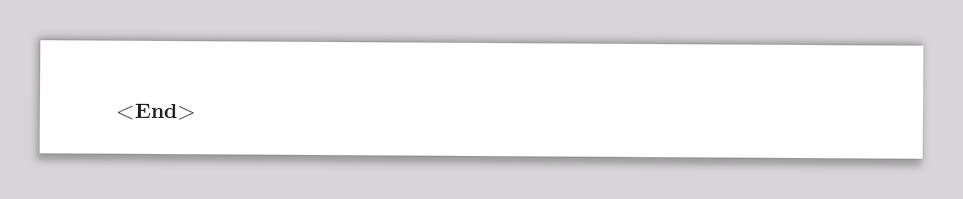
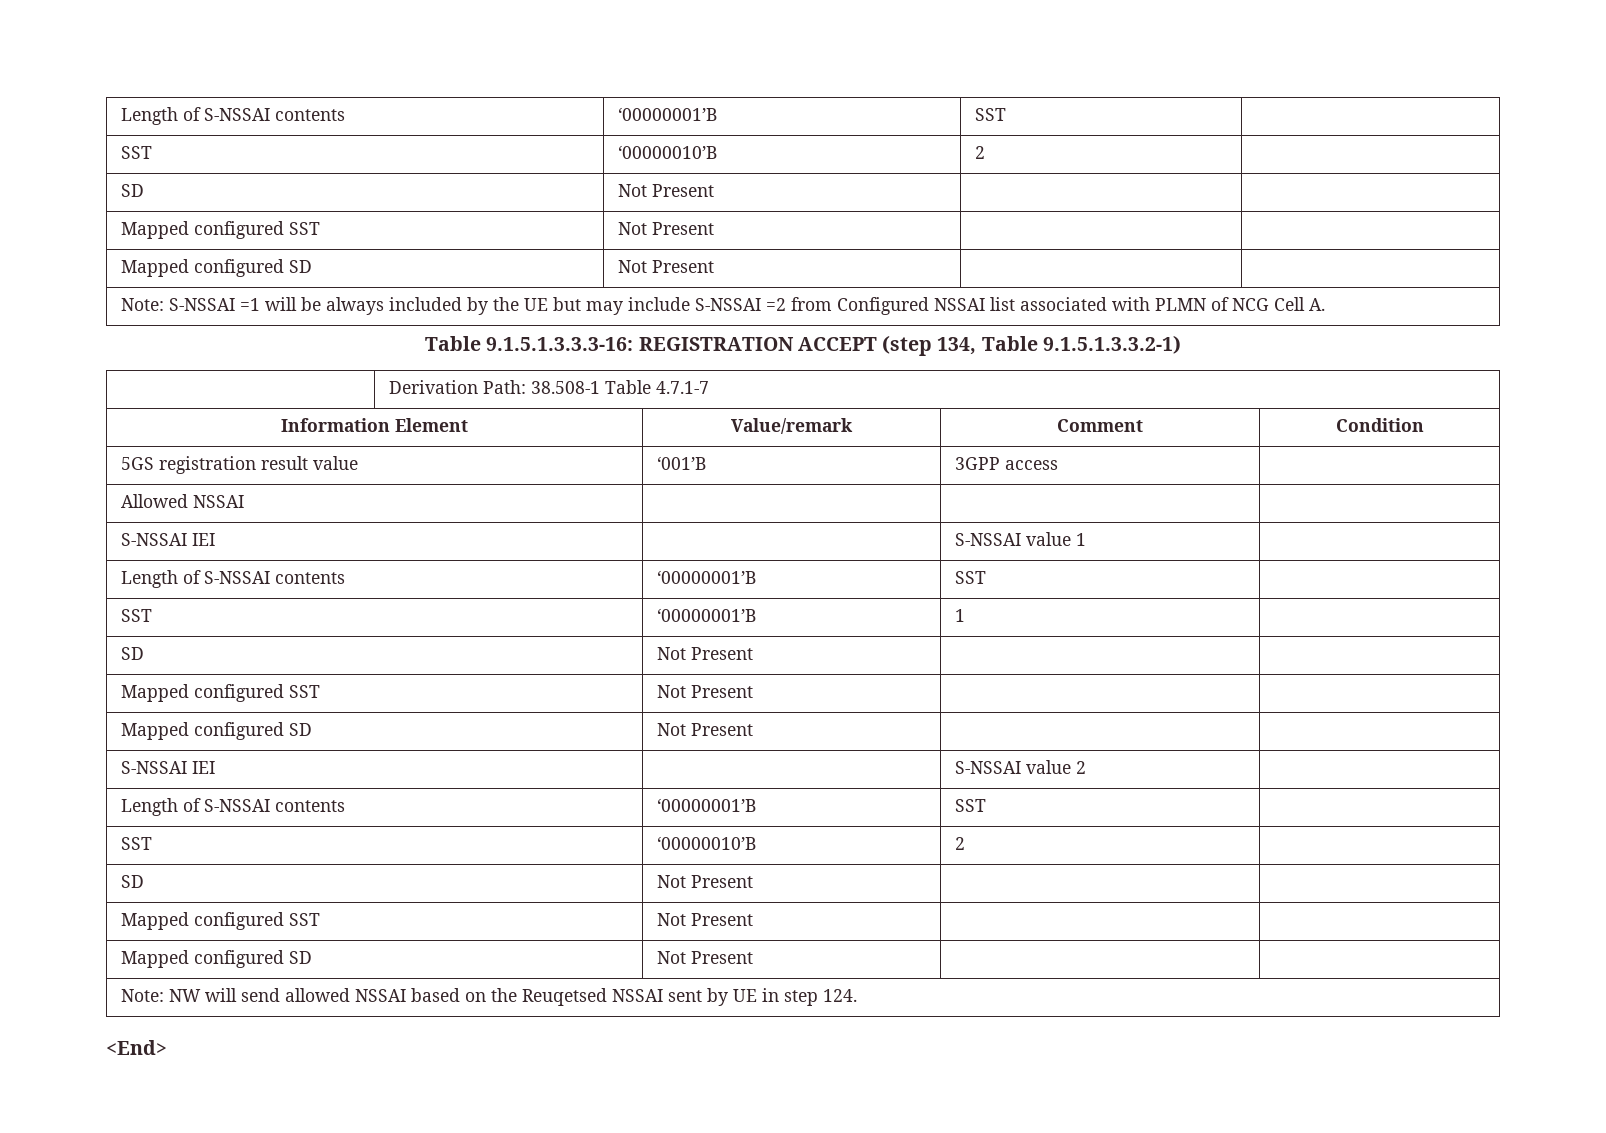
(115, 112) none -> [121,107,346,125] [618,107,718,121] [975,108,1007,121] [121,146,153,159] [618,145,718,159] [975,146,986,159] [121,184,145,197] [618,184,715,197] [121,221,321,239] [618,222,715,235] [121,259,313,277] [618,260,715,273] [121,297,1326,315] [425,335,1181,356] [389,380,710,394] [281,418,468,432] [731,418,853,434] [1057,419,1143,432] [1335,418,1424,432] [121,456,359,474] [657,456,707,470] [955,457,1059,470] [121,494,245,508] [121,533,216,546] [955,532,1087,546] [121,570,346,588] [657,570,757,584] [955,571,987,584] [121,609,153,622] [657,608,757,622] [955,609,966,622] [121,647,145,660] [657,647,754,660] [121,684,321,702] [657,685,754,698] [121,722,313,740] [657,723,754,736] [121,761,216,774] [955,760,1087,774] [121,798,346,816] [657,798,757,812] [955,799,987,812] [121,837,153,850] [657,836,757,850] [955,837,966,850] [121,875,145,888] [657,875,754,888] [121,912,321,930] [657,913,754,926] [121,950,313,968] [657,951,754,964] [121,988,858,1006] Length of S-NSSAI contents | ‘00000001’B | SST | // SST | ‘00000010’B | 2 | // SD | Not Present | | // Mapped configured SST | Not Present | | // Mapped configured SD | Not Present | | // Note: S-NSSAI =1 will be always included by the UE but may include S-NSSAI =2 from Configured NSSAI list associated with PLMN of NCG Cell A. // Table 9.1.5.1.3.3.3-16: REGISTRATION ACCEPT (step 134, Table 9.1.5.1.3.3.2-1) // | Derivation Path: 38.508-1 Table 4.7.1-7 // Information Element | Value/remark | Comment | Condition // 5GS registration result value | ‘001’B | 3GPP access | // Allowed NSSAI | | | // S-NSSAI IEI | | S-NSSAI value 1 | // Length of S-NSSAI contents | ‘00000001’B | SST | // SST | ‘00000001’B | 1 | // SD | Not Present | | // Mapped configured SST | Not Present | | // Mapped configured SD | Not Present | | // S-NSSAI IEI | | S-NSSAI value 2 | // Length of S-NSSAI contents | ‘00000001’B | SST | // SST | ‘00000010’B | 2 | // SD | Not Present | | // Mapped configured SST | Not Present | | // Mapped configured SD | Not Present | | // Note: NW will send allowed NSSAI based on the Reuqetsed NSSAI sent by UE in step 124. //

